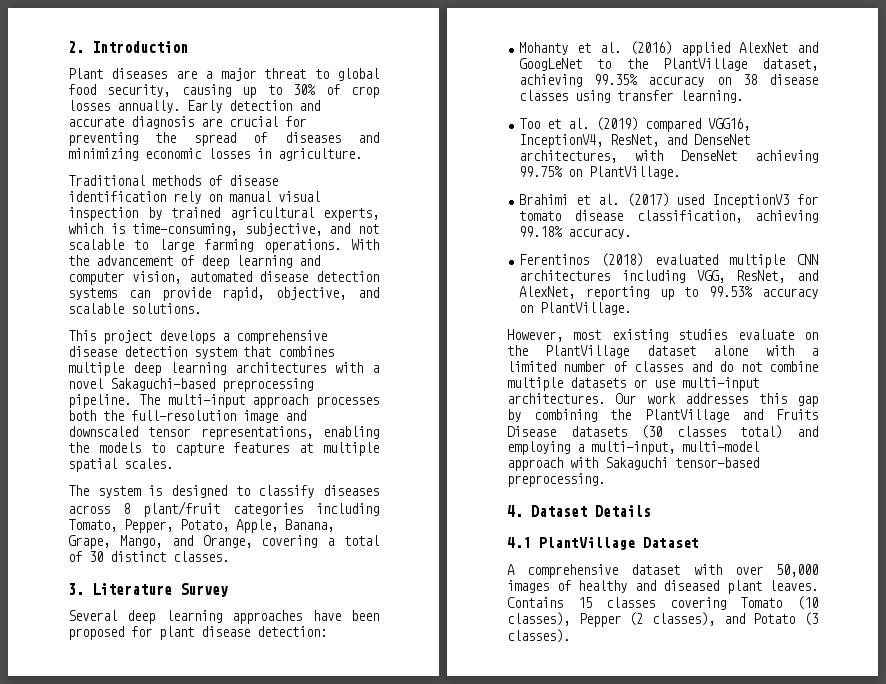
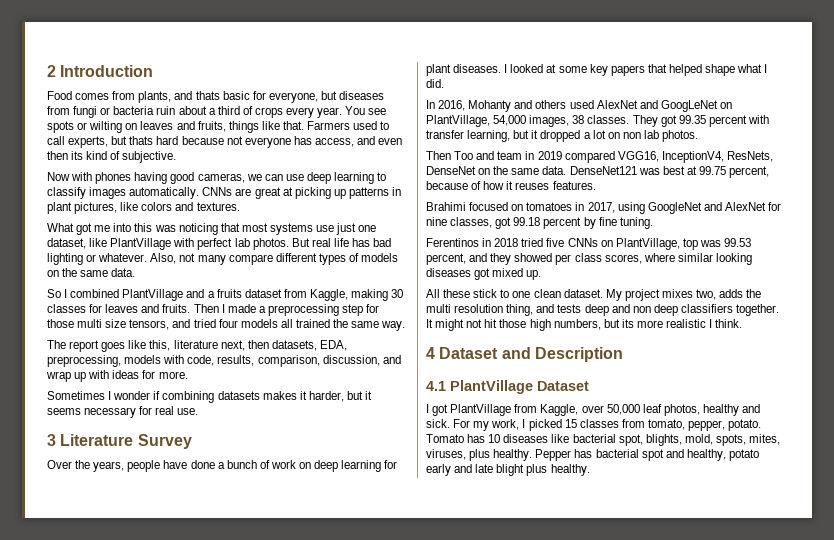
[68,41,84,53] 2. -> [47,65,56,77] 2
[68,68,379,81] [68,84,379,98] [68,100,320,113] [68,116,306,129] [68,132,379,146] [68,148,362,161] [68,175,278,186] [68,191,320,204] [68,207,379,221] [68,223,379,236] [68,239,379,253] [68,255,320,269] [68,271,379,285] [68,287,380,301] [68,303,201,314] [68,330,327,344] [68,346,334,359] [68,362,379,376] [68,378,313,392] [68,394,379,408] [68,410,306,423] [68,426,379,440] [68,442,379,456] [68,458,173,472] [68,485,379,498] [68,501,379,517] [68,519,334,533] [68,535,379,549] [68,551,229,562] [68,583,228,597] [68,610,379,624] [68,626,327,640] [519,41,818,56] [519,58,818,71] [519,74,818,87] [519,90,744,103] [519,117,751,132] [519,134,751,148] [519,150,818,163] [519,166,681,179] [519,193,818,208] [519,210,818,223] [519,226,632,239] [519,253,818,268] [519,270,818,283] [519,286,818,300] [519,302,632,315] [507,329,818,342] [507,345,818,358] [507,361,818,372] [507,377,759,391] [507,393,818,407] [507,409,818,422] [507,425,818,439] [507,441,759,455] [507,457,759,471] [507,473,605,487] [507,505,651,517] [507,537,699,550] [507,564,818,578] [507,580,818,594] [507,596,818,610] [507,612,818,627] [507,629,570,643] Plant diseases are a major threat to global food security, causing up to 30% of crop losses annually. Early detection and accurate diagnosis are crucial for preventing the spread of diseases and minimizing economic losses in agriculture. // Traditional methods of disease identification rely on manual visual inspection by trained agricultural experts, which is time-consuming, subjective, and not scalable to large farming operations. With the advancement of deep learning and computer vision, automated disease detection systems can provide rapid, objective, and scalable solutions. // This project develops a comprehensive disease detection system that combines multiple deep learning architectures with a novel Sakaguchi-based preprocessing pipeline. The multi-input approach processes both the full-resolution image and downscaled tensor representations, enabling the models to capture features at multiple spatial scales. // The system is designed to classify diseases across 8 plant/fruit categories including Tomato, Pepper, Potato, Apple, Banana, Grape, Mango, and Orange, covering a total of 30 distinct classes. // 3. Literature Survey // Several deep learning approaches have been proposed for plant disease detection: // Mohanty et al. (2016) applied AlexNet and GoogLeNet to the PlantVillage dataset, achieving 99.35% accuracy on 38 disease classes using transfer learning. // Too et al. (2019) compared VGG16, InceptionV4, ResNet, and DenseNet architectures, with DenseNet achieving 99.75% on PlantVillage. // Brahimi et al. (2017) used InceptionV3 for tomato disease classification, achieving 99.18% accuracy. // Ferentinos (2018) evaluated multiple CNN architectures including VGG, ResNet, and AlexNet, reporting up to 99.53% accuracy on PlantVillage. // However, most existing studies evaluate on the PlantVillage dataset alone with a limited number of classes and do not combine multiple datasets or use multi-input architectures. Our work addresses this gap by combining the PlantVillage and Fruits Disease datasets (30 classes total) and employing a multi-input, multi-model approach with Sakaguchi tensor-based preprocessing. // 4. Dataset Details // 4.1 PlantVillage Dataset // A comprehensive dataset with over 50,000 images of healthy and diseased plant leaves. Contains 15 classes covering Tomato (10 classes), Pepper (2 classes), and Potato (3 classes). -> [47,91,385,103] [47,106,387,118] [47,121,390,133] [47,136,403,148] [47,151,177,163] [47,172,387,184] [47,187,402,199] [47,202,240,214] [47,223,377,235] [47,238,392,250] [47,253,399,265] [47,268,136,277] [47,289,404,301] [47,304,380,316] [47,319,406,331] [47,340,347,352] [47,355,401,367] [46,370,188,382] [47,391,373,403] [47,406,199,418] [47,434,192,449] [47,460,398,472] [426,64,768,76] [426,79,444,88] [426,100,732,112] [426,115,769,127] [426,130,699,142] [426,151,773,163] [426,166,770,178] [426,181,596,190] [426,202,782,214] [426,217,653,229] [426,238,752,250] [426,253,752,265] [426,268,542,280] [426,289,762,301] [426,304,780,316] [426,319,743,331] [426,347,623,362] [426,380,589,394] [426,404,761,416] [426,419,762,431] [426,434,781,446] [426,449,759,461] [426,464,590,476] Food comes from plants, and thats basic for everyone, but diseases from fungi or bacteria ruin about a third of crops every year. You see spots or wilting on leaves and fruits, things like that. Farmers used to call experts, but thats hard because not everyone has access, and even then its kind of subjective. // Now with phones having good cameras, we can use deep learning to classify images automatically. CNNs are great at picking up patterns in plant pictures, like colors and textures. // What got me into this was noticing that most systems use just one dataset, like PlantVillage with perfect lab photos. But real life has bad lighting or whatever. Also, not many compare different types of models on the same data. // So I combined PlantVillage and a fruits dataset from Kaggle, making 30 classes for leaves and fruits. Then I made a preprocessing step for those multi size tensors, and tried four models all trained the same way. // The report goes like this, literature next, then datasets, EDA, preprocessing, models with code, results, comparison, discussion, and wrap up with ideas for more. // Sometimes I wonder if combining datasets makes it harder, but it seems necessary for real use. // 3 Literature Survey // Over the years, people have done a bunch of work on deep learning for plant diseases. I looked at some key papers that helped shape what I did. // In 2016, Mohanty and others used AlexNet and GoogLeNet on PlantVillage, 54,000 images, 38 classes. They got 99.35 percent with transfer learning, but it dropped a lot on non lab photos. // Then Too and team in 2019 compared VGG16, InceptionV4, ResNets, DenseNet on the same data. DenseNet121 was best at 99.75 percent, because of how it reuses features. // Brahimi focused on tomatoes in 2017, using GoogleNet and AlexNet for nine classes, got 99.18 percent by fine tuning. // Ferentinos in 2018 tried five CNNs on PlantVillage, top was 99.53 percent, and they showed per class scores, where similar looking diseases got mixed up. // All these stick to one clean dataset. My project mixes two, adds the multi resolution thing, and tests deep and non deep classifiers together. It might not hit those high numbers, but its more realistic I think. // 4 Dataset and Description // 4.1 PlantVillage Dataset // I got PlantVillage from Kaggle, over 50,000 leaf photos, healthy and sick. For my work, I picked 15 classes from tomato, pepper, potato. Tomato has 10 diseases like bacterial spot, blights, mold, spots, mites, viruses, plus healthy. Pepper has bacterial spot and healthy, potato early and late blight plus healthy.

